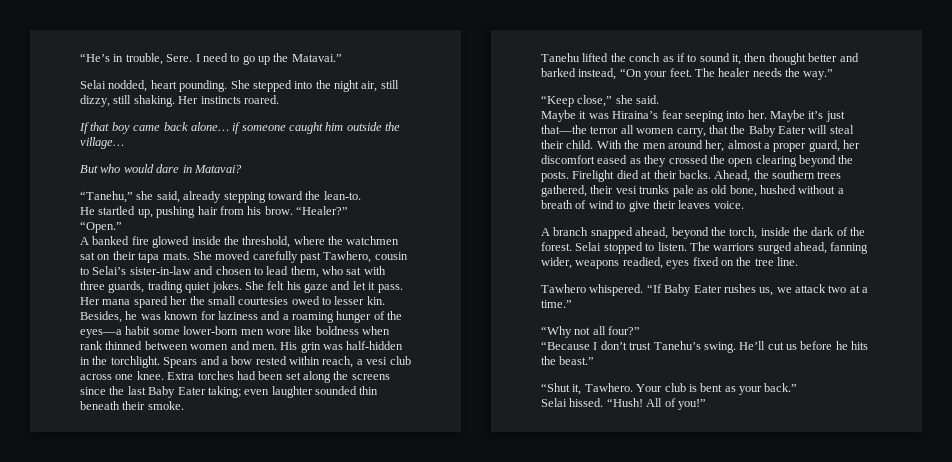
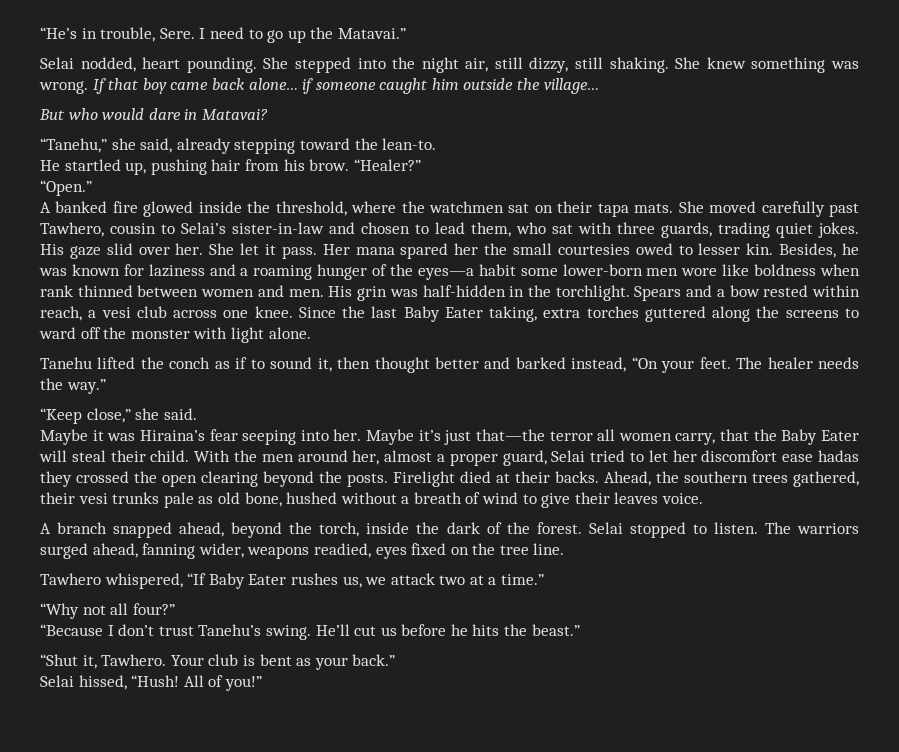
[178,95,279,104] Her instincts roared. // -> [675,57,859,73] [39,81,88,94] She knew something was wrong.
[244,281,351,293] She felt his gaze and -> [40,243,235,259] His gaze slid over her. She
[167,371,390,383] [80,386,379,398] [80,401,184,410] Extra torches had been set along the screens since the last Baby Eater taking; even laughter sounded thin beneath their smoke. -> [298,306,860,322] [39,327,311,343] Since the last Baby Eater taking, extra torches guttered along the screens to ward off the monster with light alone.
[843,140,861,149] [541,155,641,164] her discomfort eased as -> [551,450,859,462] Selai tried to let her discomfort ease hadas
[589,284,644,296] whispered. -> [104,573,183,589] whispered,
[569,398,604,407] hissed. -> [78,675,127,690] hissed,

